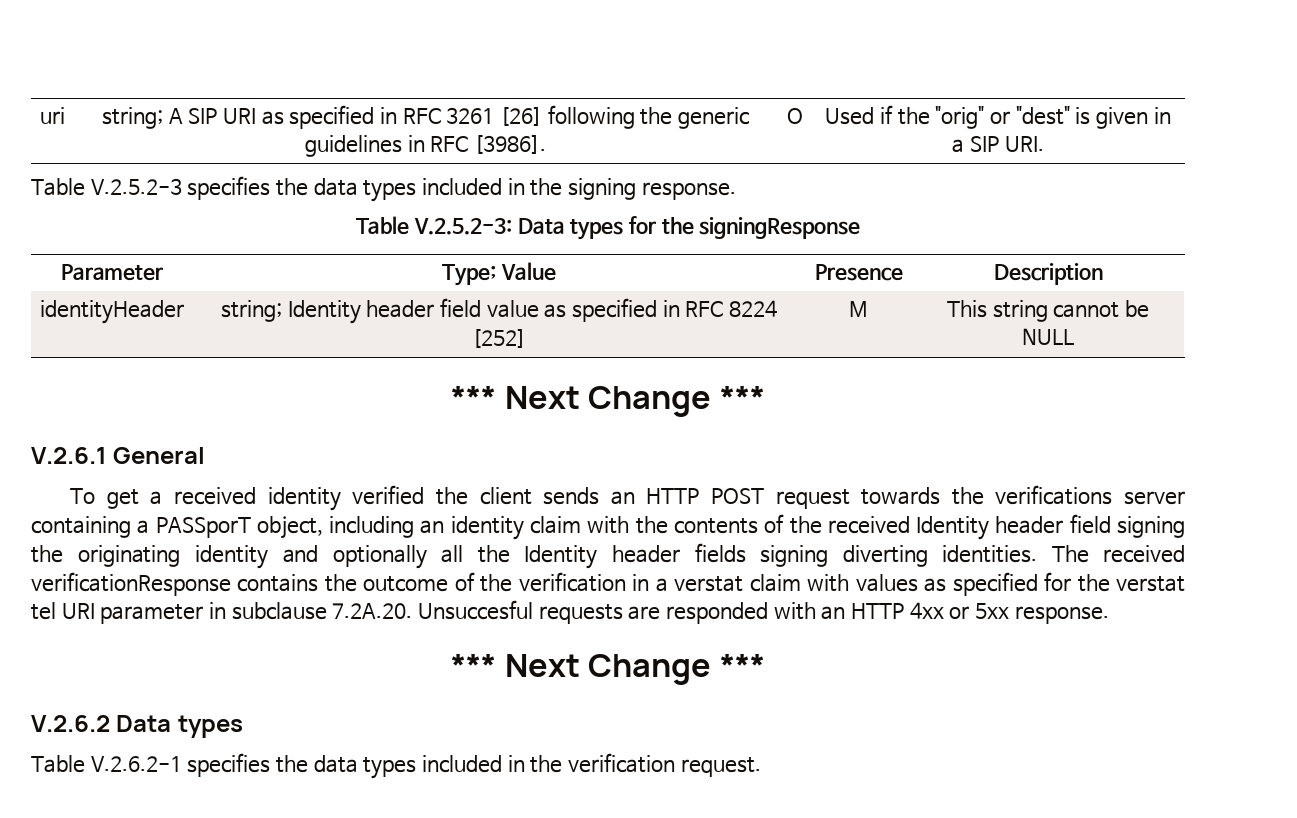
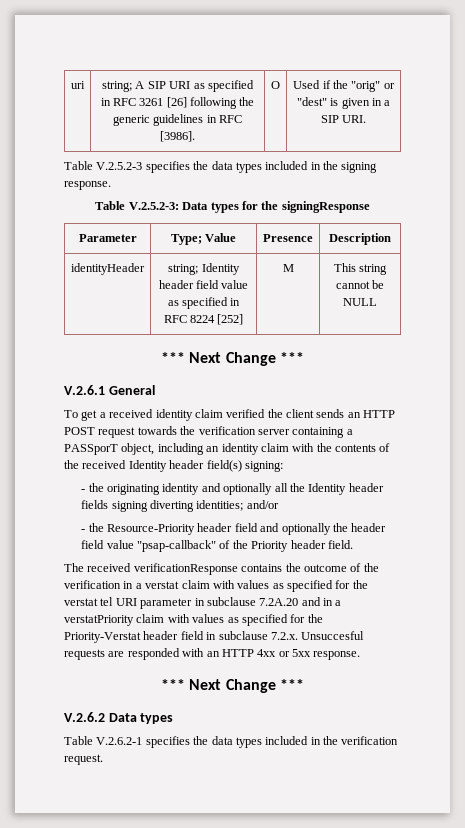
(341, 499) none -> [194,409,223,418] claim
[995,485,1113,505] verifications -> [198,426,256,435] verification
[1069,514,1185,538] field signing -> [206,460,283,472] [81,489,86,492] field(s) signing: // -
[942,545,1038,563] identities. -> [196,500,279,511] [81,523,387,535] [81,540,353,552] identities; and/or // - the Resource-Priority header field and optionally the header field value "psap-callback" of the Priority header field. //
[332,603,413,619] 7.2A.20. -> [259,597,342,606] [64,614,323,626] [64,631,298,643] 7.2A.20 and in a verstatPriority claim with values as specified for the Priority-Verstat header field in subclause 7.2.x.

